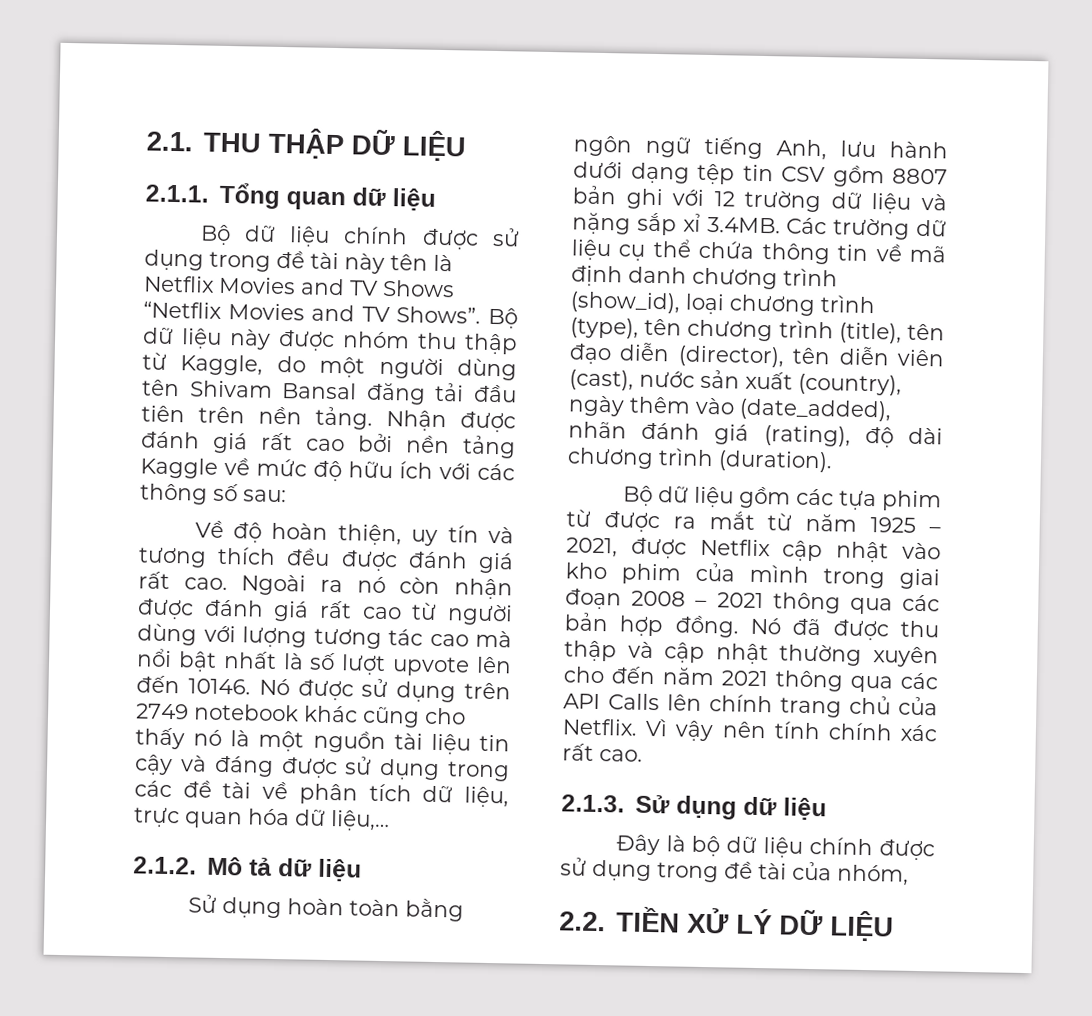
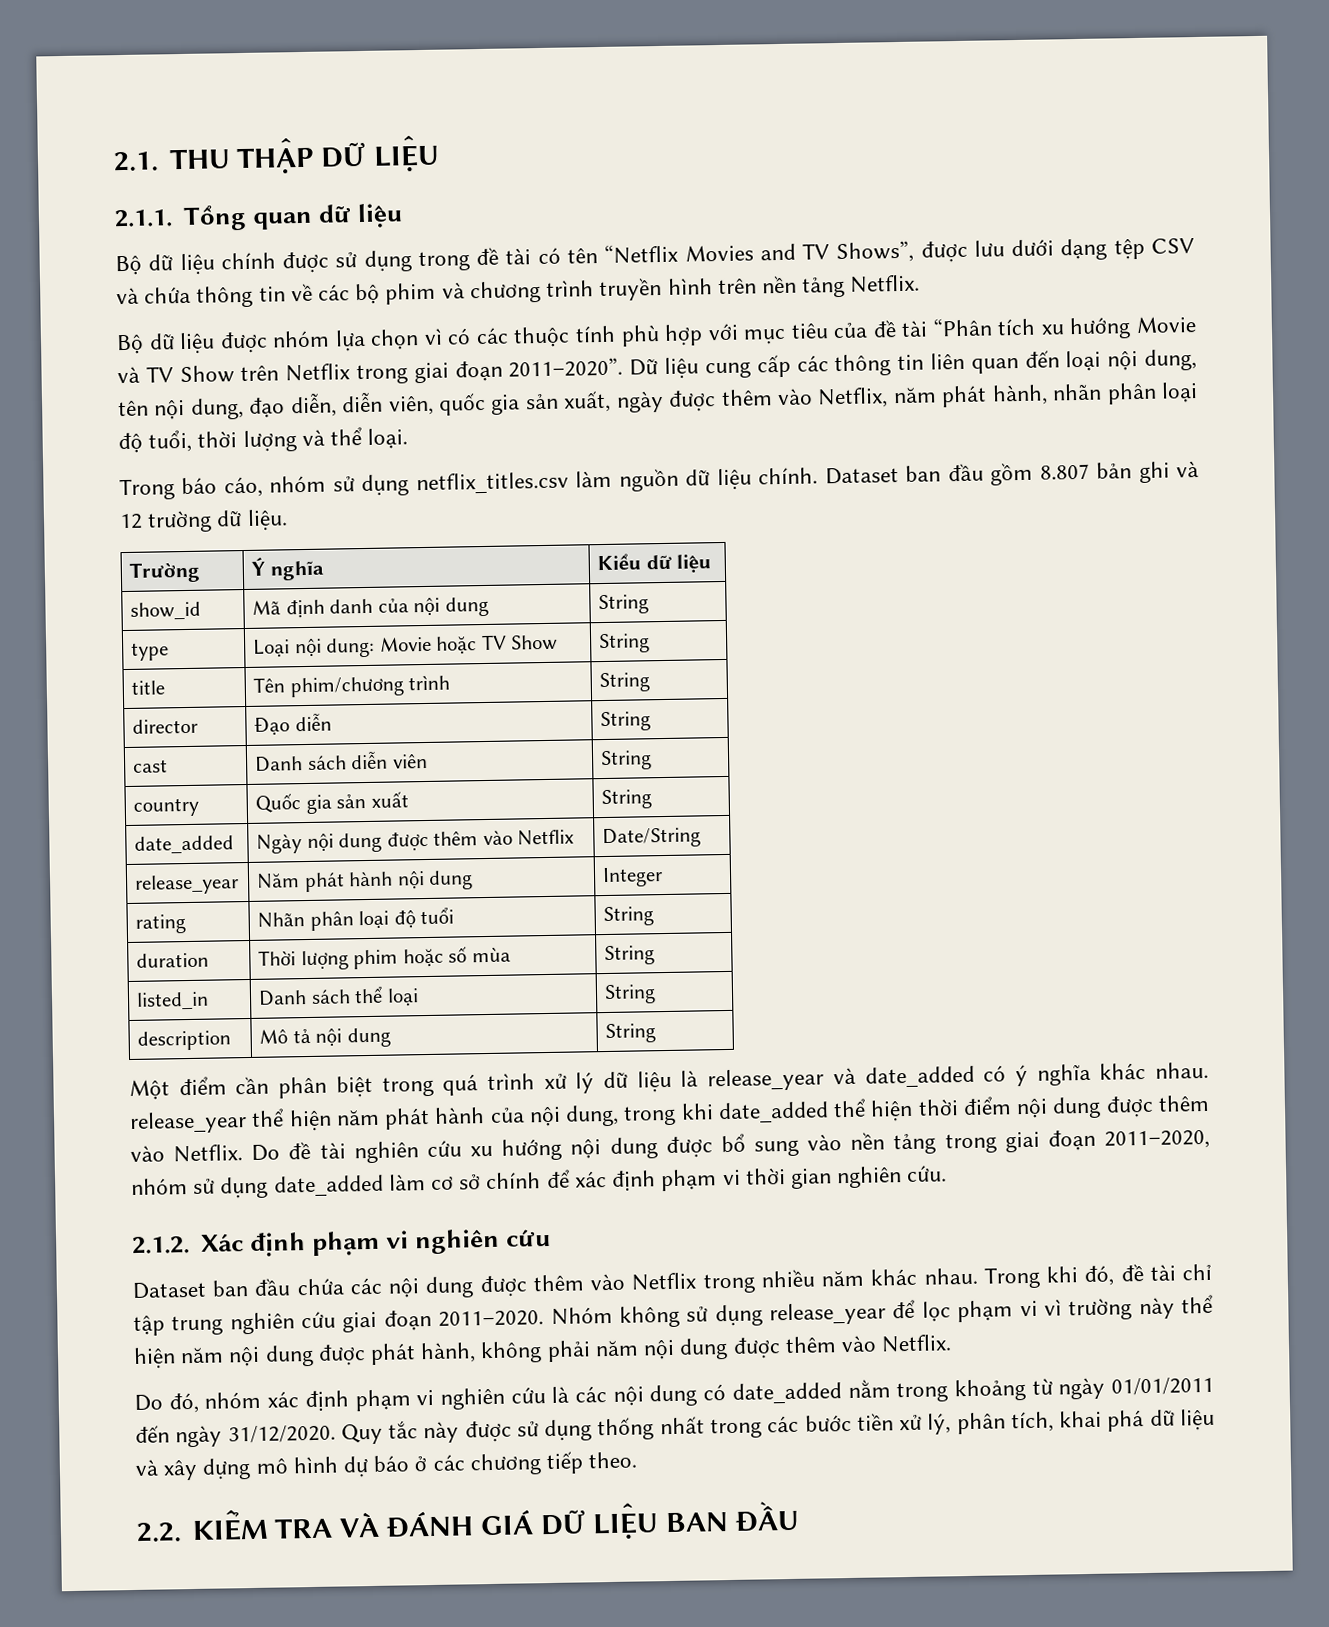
[344,253,453,274] [143,275,455,298] [143,301,518,329] [143,327,518,355] [142,352,517,381] [142,379,517,405] [141,405,516,433] [141,431,516,459] [140,457,515,482] [140,483,287,505] [194,520,514,546] [138,546,514,574] [138,571,513,600] [137,598,513,626] [137,623,512,649] [136,648,512,677] [136,675,511,703] [135,703,466,728] [135,727,511,755] [134,754,511,782] [134,780,510,808] [133,806,390,832] [133,856,362,882] [187,894,464,922] [573,135,948,161] [573,161,948,188] [572,185,947,214] [572,212,947,240] [571,238,946,265] [571,265,838,290] [570,291,876,316] [570,317,945,344] [569,342,945,368] [569,369,902,396] [568,395,892,422] [568,421,943,448] [567,447,833,473] [622,485,942,512] [566,509,941,534] [566,537,941,563] [565,562,940,590] [565,588,940,615] [564,612,939,641] [564,640,939,668] [563,666,938,693] [563,693,938,718] [562,718,938,742] [562,743,643,762] [561,794,827,821] [615,834,935,861] [560,857,909,886] [559,906,894,942] này tên là Netflix Movies and TV Shows “Netflix Movies and TV Shows”. Bộ dữ liệu này được nhóm thu thập từ Kaggle, do một người dùng tên Shivam Bansal đăng tải đầu tiên trên nền tảng. Nhận được đánh giá rất cao bởi nền tảng Kaggle về mức độ hữu ích với các thông số sau: // Về độ hoàn thiện, uy tín và tương thích đều được đánh giá rất cao. Ngoài ra nó còn nhận được đánh giá rất cao từ người dùng với lượng tương tác cao mà nổi bật nhất là số lượt upvote lên đến 10146. Nó được sử dụng trên 2749 notebook khác cũng cho thấy nó là một nguồn tài liệu tin cậy và đáng được sử dụng trong các đề tài về phân tích dữ liệu, trực quan hóa dữ liệu,… // 2.1.2. Mô tả dữ liệu // Sử dụng hoàn toàn bằng ngôn ngữ tiếng Anh, lưu hành dưới dạng tệp tin CSV gồm 8807 bản ghi với 12 trường dữ liệu và nặng sắp xỉ 3.4MB. Các trường dữ liệu cụ thể chứa thông tin về mã định danh chương trình (show_id), loại chương trình (type), tên chương trình (title), tên đạo diễn (director), tên diễn viên (cast), nước sản xuất (country), ngày thêm vào (date_added), nhãn đánh giá (rating), độ dài chương trình (duration). // Bộ dữ liệu gồm các tựa phim từ được ra mắt từ năm 1925 – 2021, được Netflix cập nhật vào kho phim của mình trong giai đoạn 2008 – 2021 thông qua các bản hợp đồng. Nó đã được thu thập và cập nhật thường xuyên cho đến năm 2021 thông qua các API Calls lên chính trang chủ của Netflix. Vì vậy nên tính chính xác rất cao. // 2.1.3. Sử dụng dữ liệu // Đây là bộ dữ liệu chính được sử dụng trong đề tài của nhóm, // 2.2. TIỀN XỬ LÝ DỮ LIỆU -> [537,238,1195,265] [116,274,921,308] [116,316,1197,355] [117,349,1198,385] [118,382,1199,420] [118,427,409,454] [119,460,1200,501] [119,509,288,533] [129,561,202,583] [251,556,325,581] [597,553,712,573] [130,601,202,620] [252,596,489,619] [598,594,650,615] [131,642,170,661] [253,634,559,658] [598,633,651,654] [131,680,166,695] [253,675,451,698] [599,672,651,693] [132,718,199,734] [254,713,332,736] [600,711,652,732] [133,759,169,773] [254,751,428,772] [600,750,653,771] [133,797,200,817] [255,791,409,815] [601,789,653,810] [134,835,235,854] [256,829,575,854] [602,827,702,849] [134,874,240,895] [256,870,474,893] [602,867,664,888] [135,914,187,934] [257,907,455,931] [603,906,655,927] [136,952,210,968] [258,946,511,971] [604,945,656,966] [136,991,210,1010] [258,986,419,1007] [604,984,657,1005] [137,1030,232,1051] [259,1027,391,1048] [605,1023,657,1044] [129,1061,1210,1101] [129,1094,1211,1134] [130,1129,1210,1164] [131,1165,948,1199] [132,1228,551,1258] [132,1263,1212,1299] [133,1294,1213,1336] [133,1334,953,1369] [134,1376,1215,1414] [135,1408,1215,1448] [135,1451,638,1481] [136,1500,801,1542] có tên “Netflix Movies and TV Shows”, được lưu dưới dạng tệp CSV và chứa thông tin về các bộ phim và chương trình truyền hình trên nền tảng Netflix. // Bộ dữ liệu được nhóm lựa chọn vì có các thuộc tính phù hợp với mục tiêu của đề tài “Phân tích xu hướng Movie và TV Show trên Netflix trong giai đoạn 2011–2020”. Dữ liệu cung cấp các thông tin liên quan đến loại nội dung, tên nội dung, đạo diễn, diễn viên, quốc gia sản xuất, ngày được thêm vào Netflix, năm phát hành, nhãn phân loại độ tuổi, thời lượng và thể loại. // Trong báo cáo, nhóm sử dụng netflix_titles.csv làm nguồn dữ liệu chính. Dataset ban đầu gồm 8.807 bản ghi và 12 trường dữ liệu. // Trường | Ý nghĩa | Kiểu dữ liệu // show_id | Mã định danh của nội dung | String // type | Loại nội dung: Movie hoặc TV Show | String // title | Tên phim/chương trình | String // director | Đạo diễn | String // cast | Danh sách diễn viên | String // country | Quốc gia sản xuất | String // date_added | Ngày nội dung được thêm vào Netflix | Date/String // release_year | Năm phát hành nội dung | Integer // rating | Nhãn phân loại độ tuổi | String // duration | Thời lượng phim hoặc số mùa | String // listed_in | Danh sách thể loại | String // description | Mô tả nội dung | String // Một điểm cần phân biệt trong quá trình xử lý dữ liệu là release_year và date_added có ý nghĩa khác nhau. release_year thể hiện năm phát hành của nội dung, trong khi date_added thể hiện thời điểm nội dung được thêm vào Netflix. Do đề tài nghiên cứu xu hướng nội dung được bổ sung vào nền tảng trong giai đoạn 2011–2020, nhóm sử dụng date_added làm cơ sở chính để xác định phạm vi thời gian nghiên cứu. // 2.1.2. Xác định phạm vi nghiên cứu // Dataset ban đầu chứa các nội dung được thêm vào Netflix trong nhiều năm khác nhau. Trong khi đó, đề tài chỉ tập trung nghiên cứu giai đoạn 2011–2020. Nhóm không sử dụng release_year để lọc phạm vi vì trường này thể hiện năm nội dung được phát hành, không phải năm nội dung được thêm vào Netflix. // Do đó, nhóm xác định phạm vi nghiên cứu là các nội dung có date_added nằm trong khoảng từ ngày 01/01/2011 đến ngày 31/12/2020. Quy tắc này được sử dụng thống nhất trong các bước tiền xử lý, phân tích, khai phá dữ liệu và xây dựng mô hình dự báo ở các chương tiếp theo. // 2.2. KIỂM TRA VÀ ĐÁNH GIÁ DỮ LIỆU BAN ĐẦU

